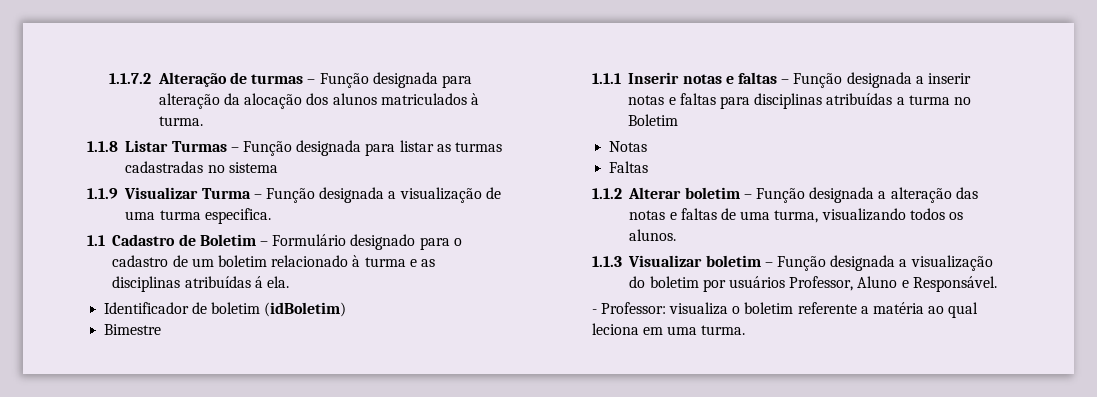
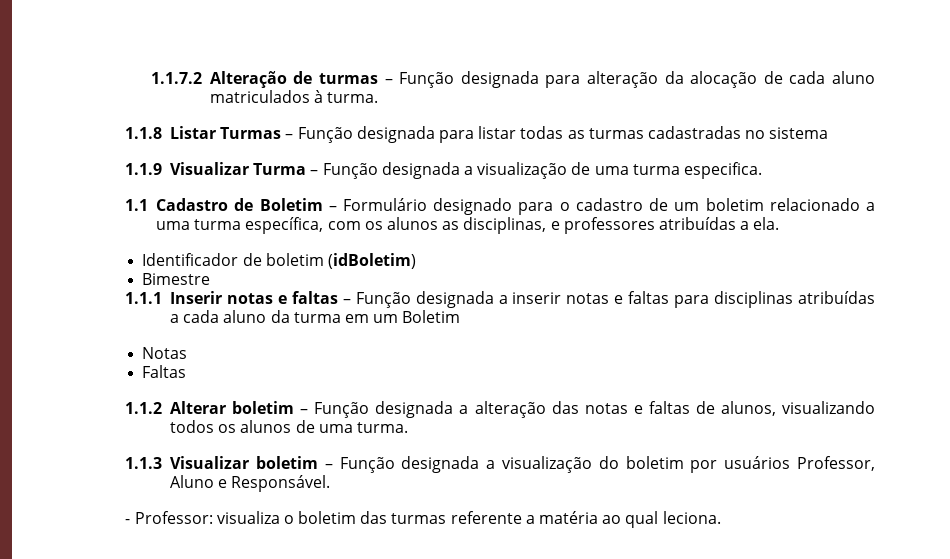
[306,93,377,105] dos alunos -> [763,71,875,84] de cada aluno
(434, 146) none -> [520,126,564,139] todas
[352,255,435,267] [112,276,263,292] à turma e as disciplinas atribuídas á -> [865,202,875,211] [156,217,750,234] a uma turma específica, com os alunos as disciplinas, e professores atribuídas a
[908,95,971,105] turma no -> [183,310,399,323] cada aluno da turma em um
[740,210,819,223] uma turma, -> [720,401,776,416] alunos,
[629,229,677,241] alunos. -> [240,420,408,433] alunos de uma turma.
(794, 308) none -> [360,511,447,524] das turmas
[591,323,746,335] leciona em uma turma. -> [662,511,721,524] leciona.

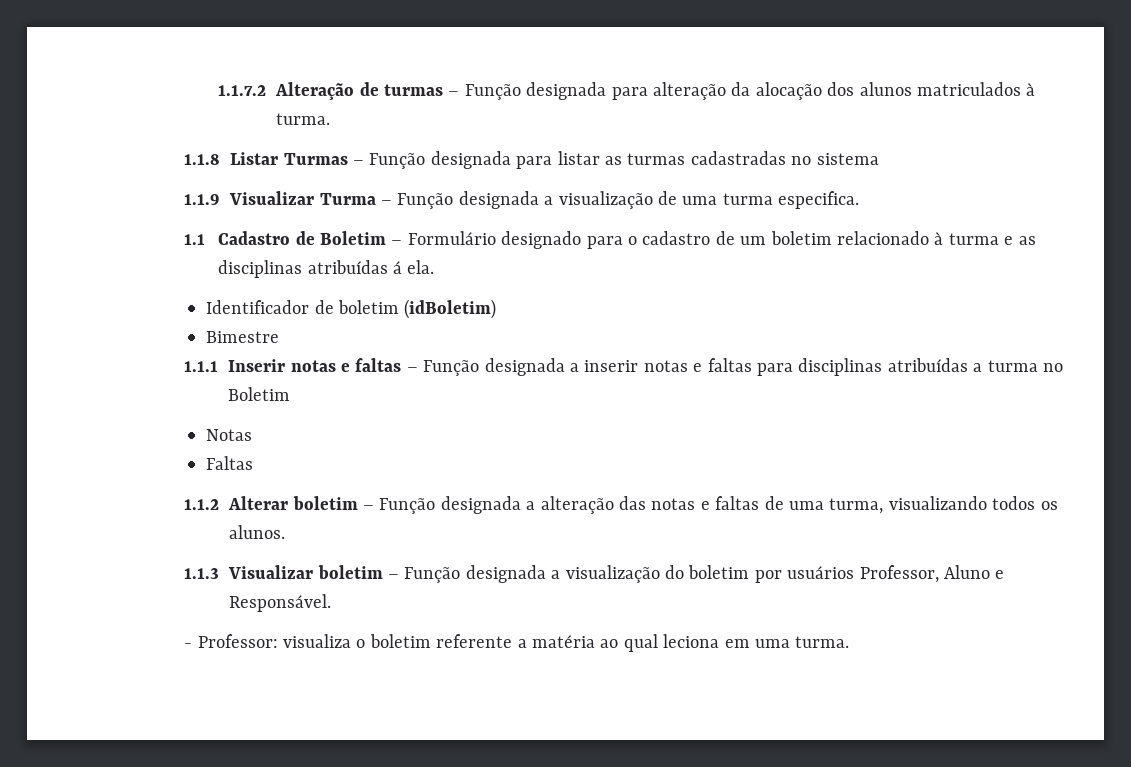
[763,71,875,84] de cada aluno -> [827,82,912,96] dos alunos
[520,126,564,139] todas -> (600, 158) none
[865,202,875,211] [156,217,750,234] a uma turma específica, com os alunos as disciplinas, e professores atribuídas a -> [934,232,1036,245] [218,260,402,278] à turma e as disciplinas atribuídas á
[183,310,399,323] cada aluno da turma em um -> [987,360,1063,372] turma no
[720,401,776,416] alunos, -> [788,498,884,514] uma turma,
[240,420,408,433] alunos de uma turma. -> [229,525,286,539] alunos.
[360,511,447,524] das turmas -> (431, 641) none
[662,511,721,524] leciona. -> [663,634,850,648] leciona em uma turma.

